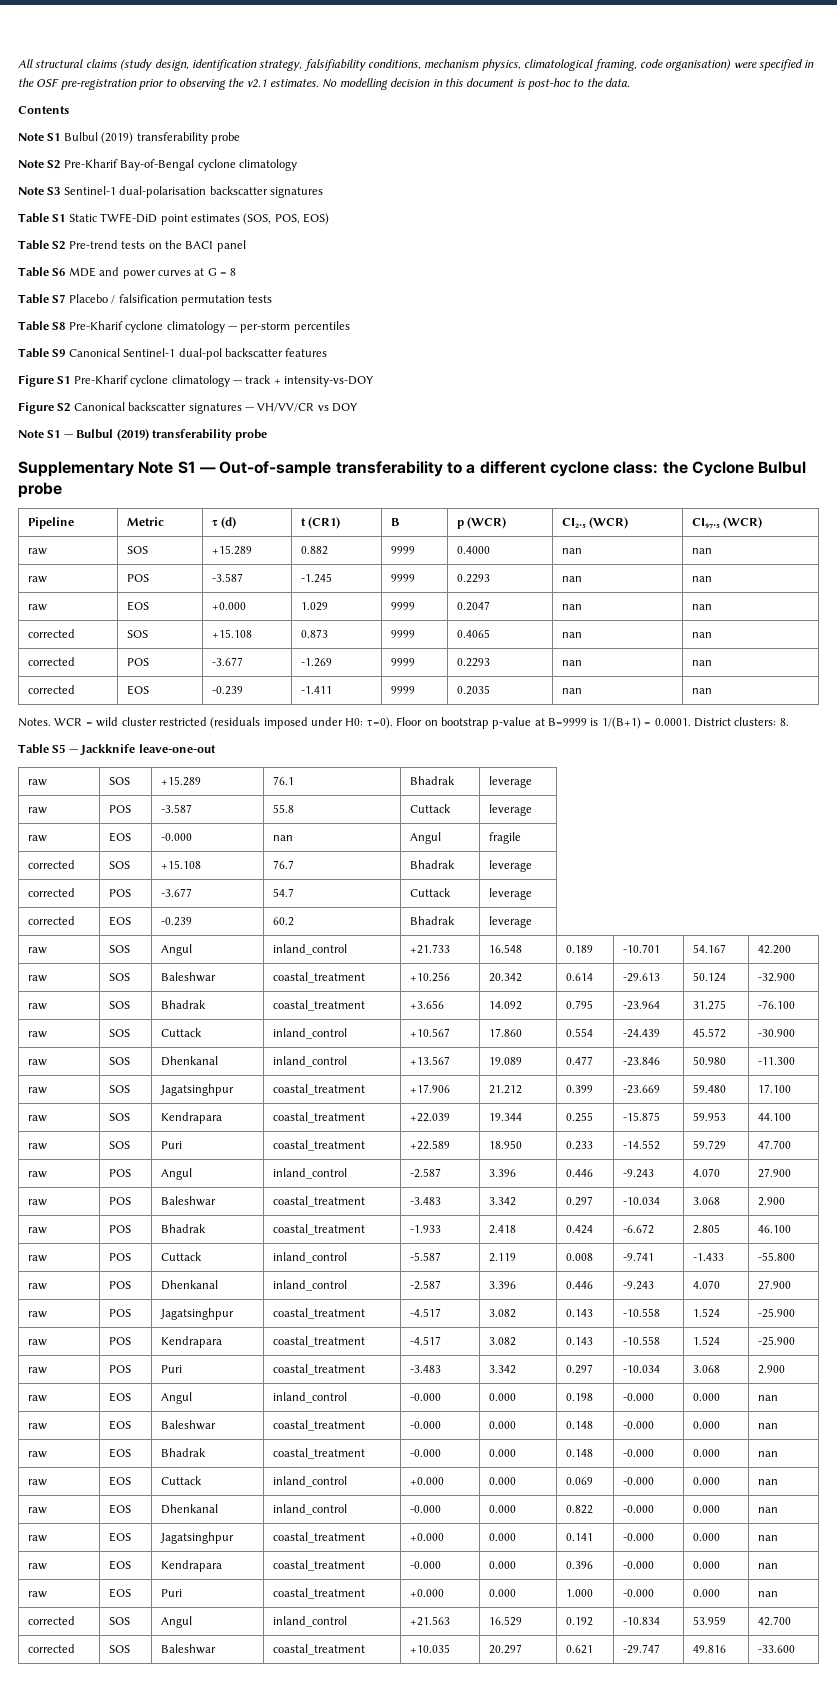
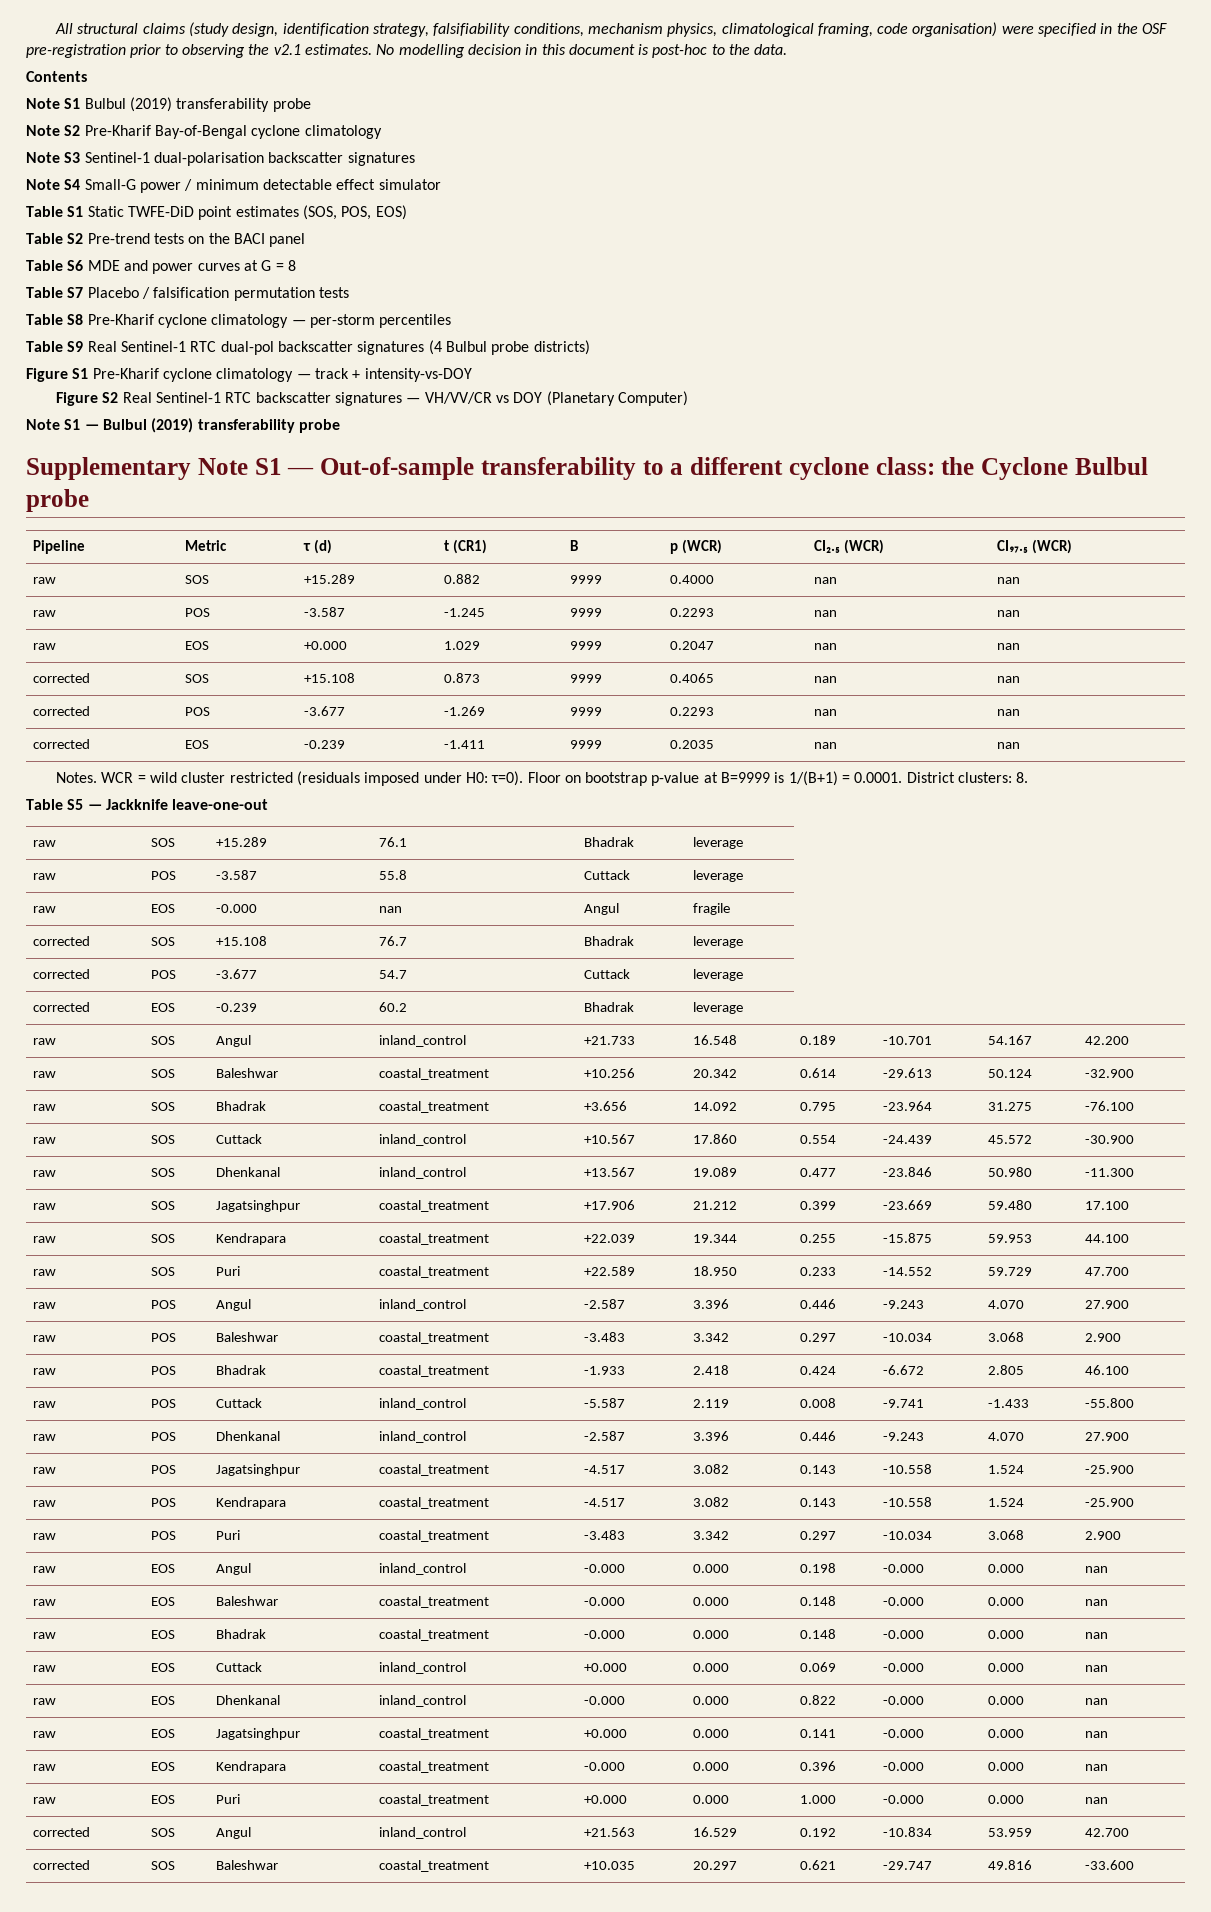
(323, 192) none -> [26,179,441,193] // Note S4 Small-G power / minimum detectable effect simulator
[68,348,328,360] Canonical Sentinel-1 dual-pol backscatter features -> [87,340,590,355] Real Sentinel-1 RTC dual-pol backscatter signatures (4 Bulbul probe districts)
[73,402,125,411] Canonical -> [122,392,252,403] Real Sentinel-1 RTC
(358, 407) none -> [546,391,688,406] (Planetary Computer)

